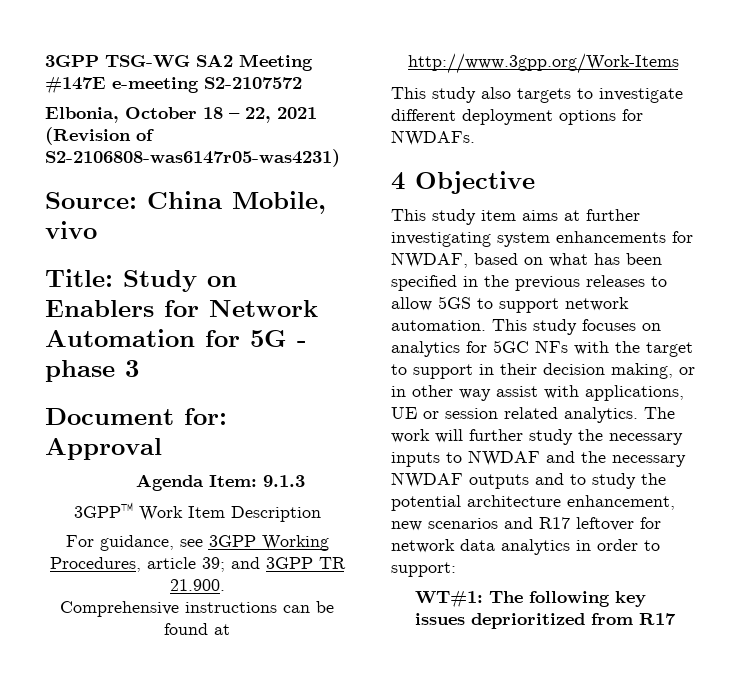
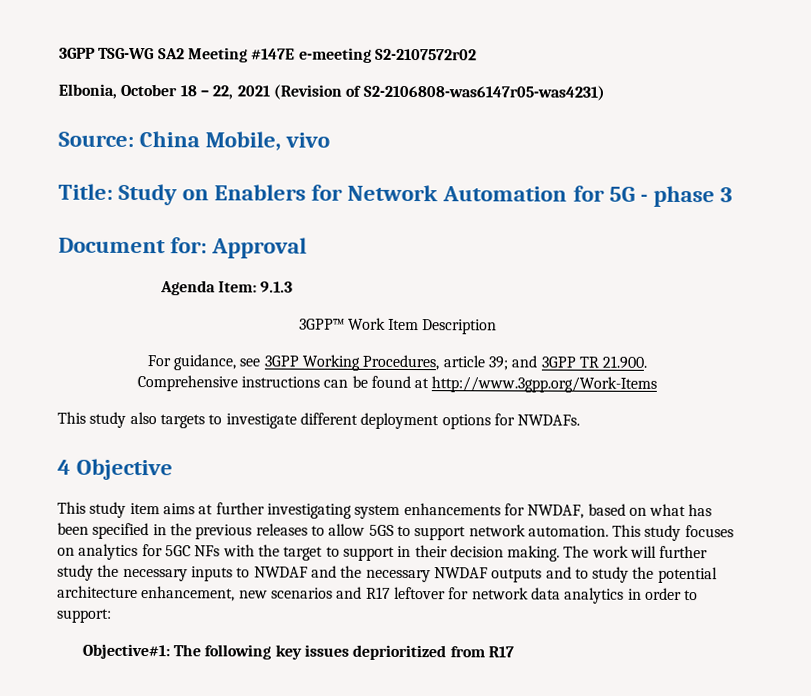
[204,77,302,89] S2-2107572 -> [374,48,477,61] S2-2107572r02
[611,363,695,379] [391,385,684,401] [391,407,638,423] making, or in other way assist with applications, UE or session related analytics. -> [507,545,561,562] making.
[414,590,483,608] WT#1: -> [81,643,170,660] Objective#1:

